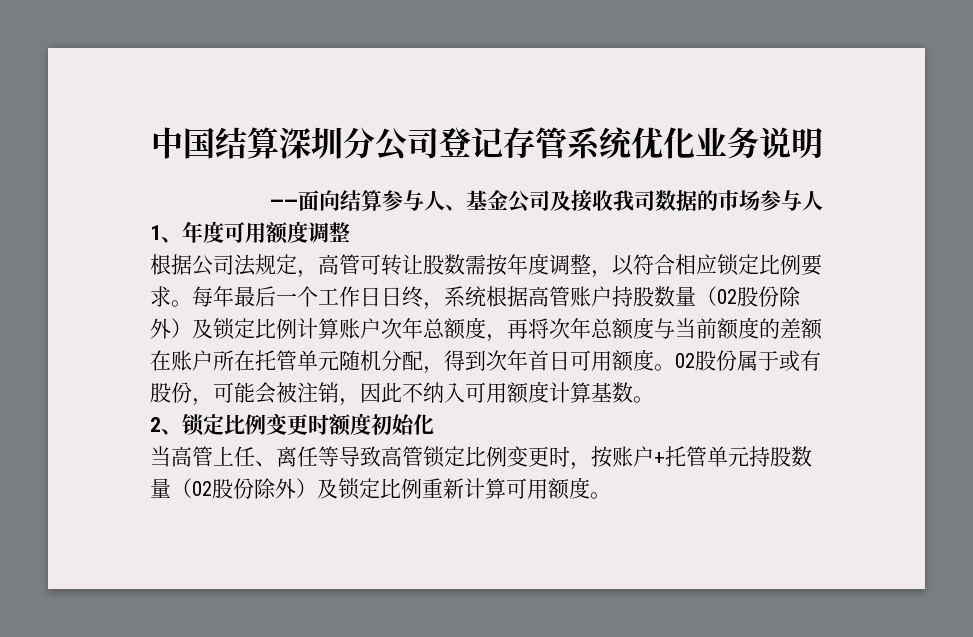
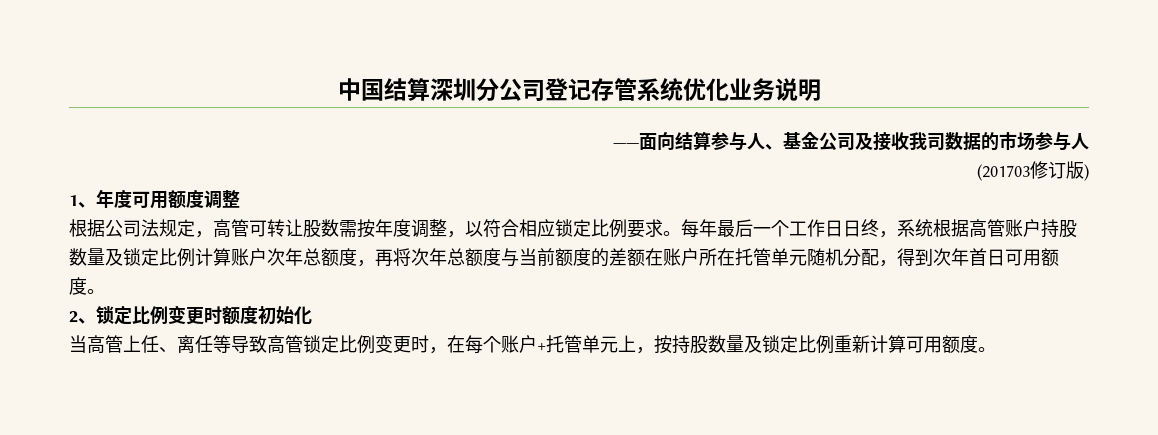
(823, 201) none -> [977,161,1089,181] // (201703修订版)
[696,286,801,307] [150,318,192,339] （02股份除外） -> (105, 257) none
[675,350,821,372] [150,381,654,406] 02股份属于或有股份，可能会被注销，因此不纳入可用额度计算基数。 -> (105, 291) none
[591,446,612,468] 按 -> [447,335,501,354] 在每个
[749,446,812,467] [150,478,317,499] 持股数量（02股份除外） -> [618,335,744,354] 上，按持股数量

